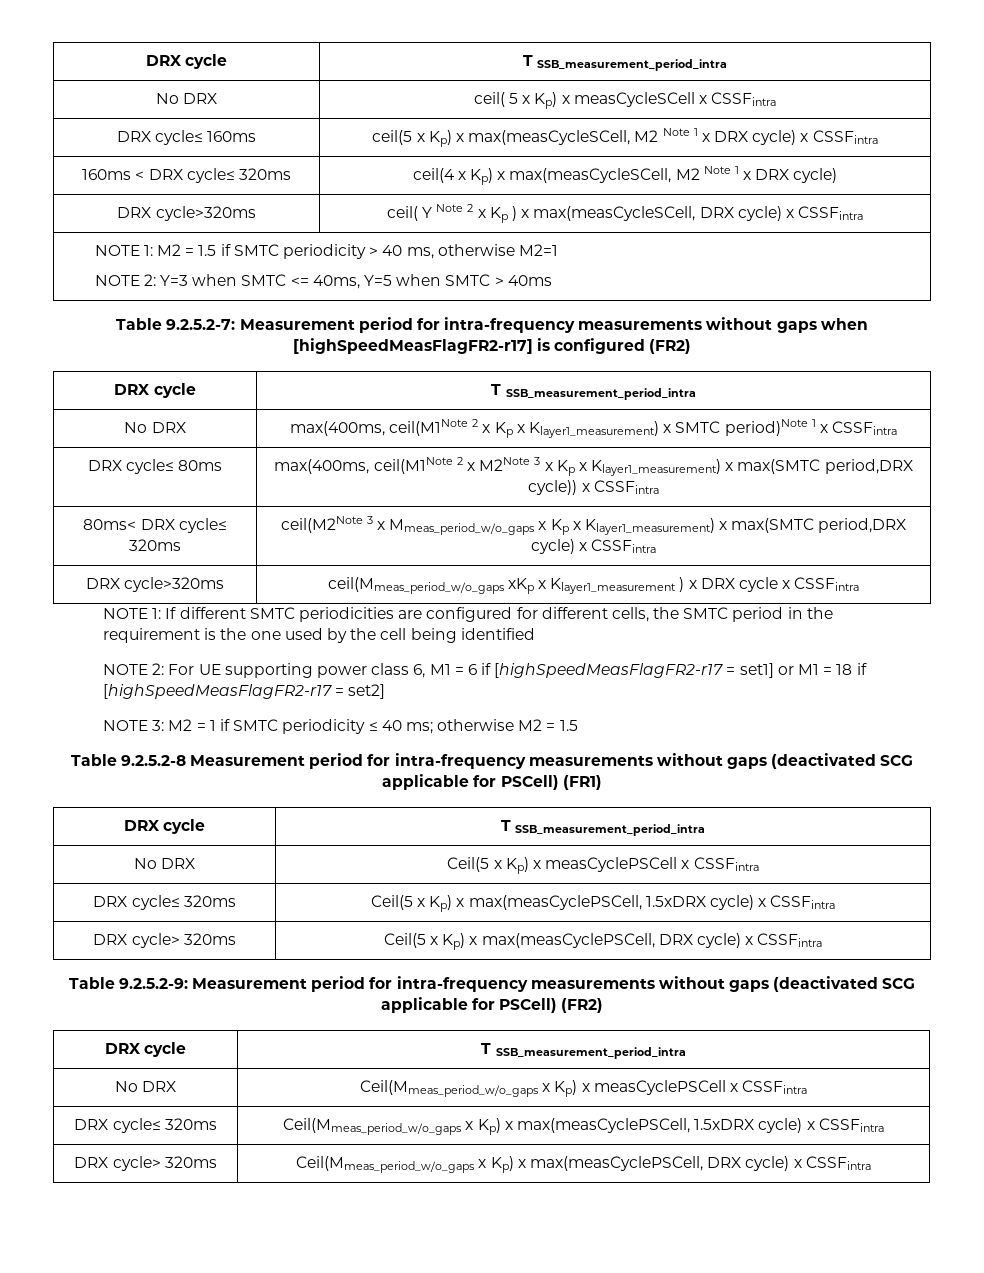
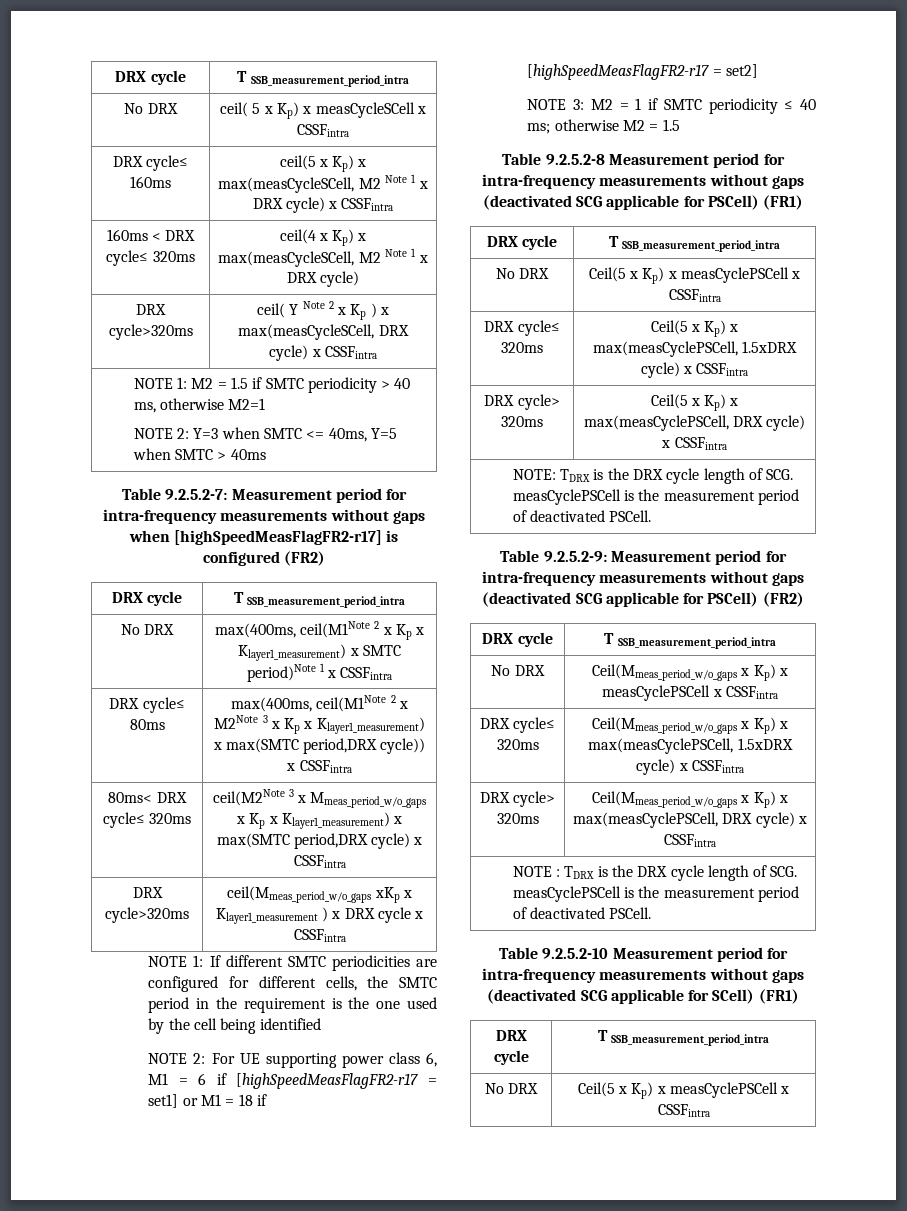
(823, 940) none -> [512,468,794,484] [512,489,799,505] [512,510,652,522] // NOTE: TDRX is the DRX cycle length of SCG. measCyclePSCell is the measurement period of deactivated PSCell.
(871, 1163) none -> [512,865,798,881] [512,886,799,902] [512,907,652,919] [498,947,789,962] [482,968,804,983] [487,989,799,1004] [495,1030,527,1041] [493,1050,529,1065] [597,1030,770,1046] [484,1083,539,1094] [577,1082,790,1099] [657,1104,710,1117] // NOTE : TDRX is the DRX cycle length of SCG. measCyclePSCell is the measurement period of deactivated PSCell. // Table 9.2.5.2-10 Measurement period for intra-frequency measurements without gaps (deactivated SCG applicable for SCell) (FR1) // DRX cycle | T SSB_measurement_period_intra // No DRX | Ceil(5 x Kp) x measCyclePSCell x CSSFintra

